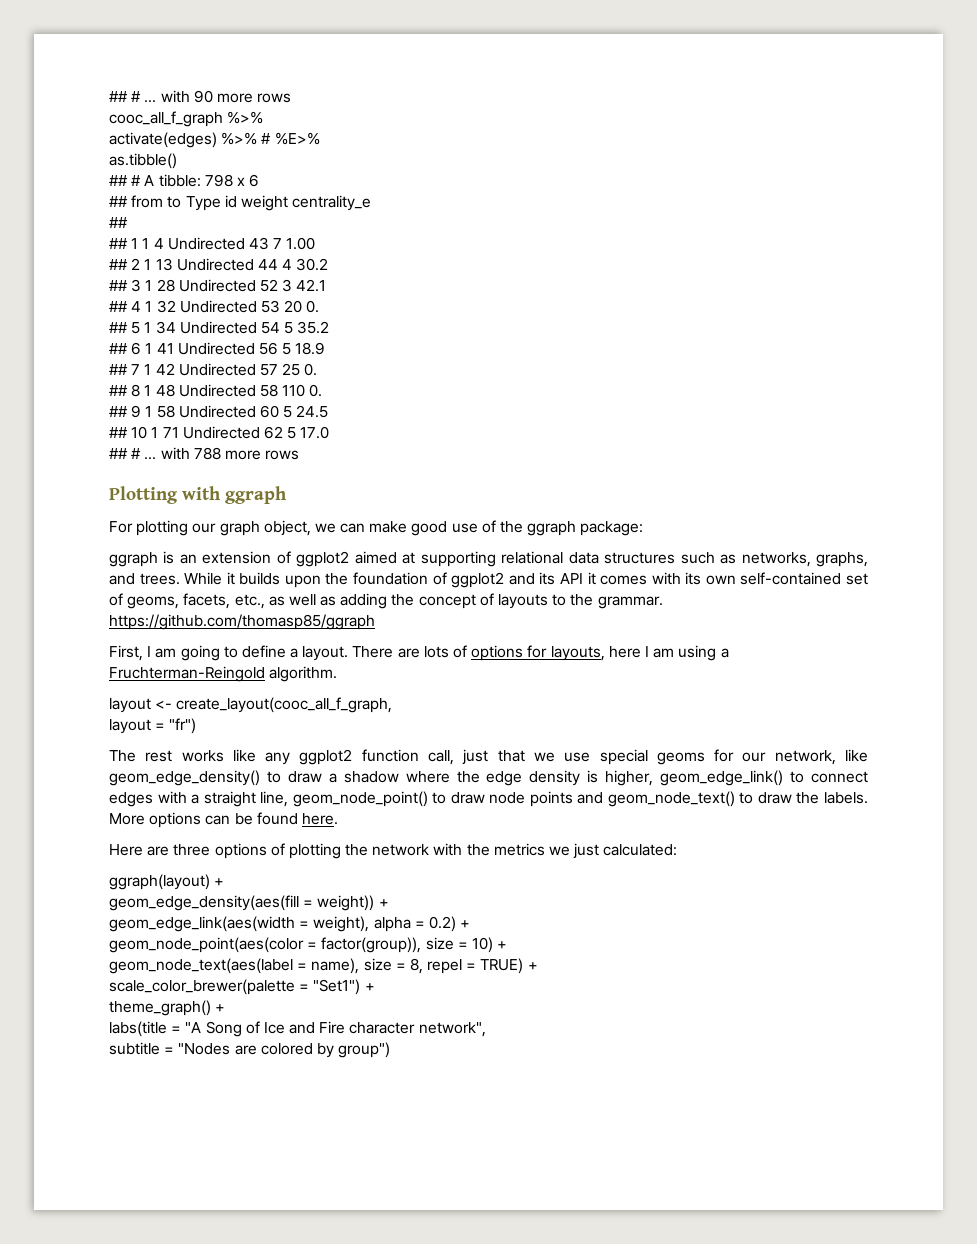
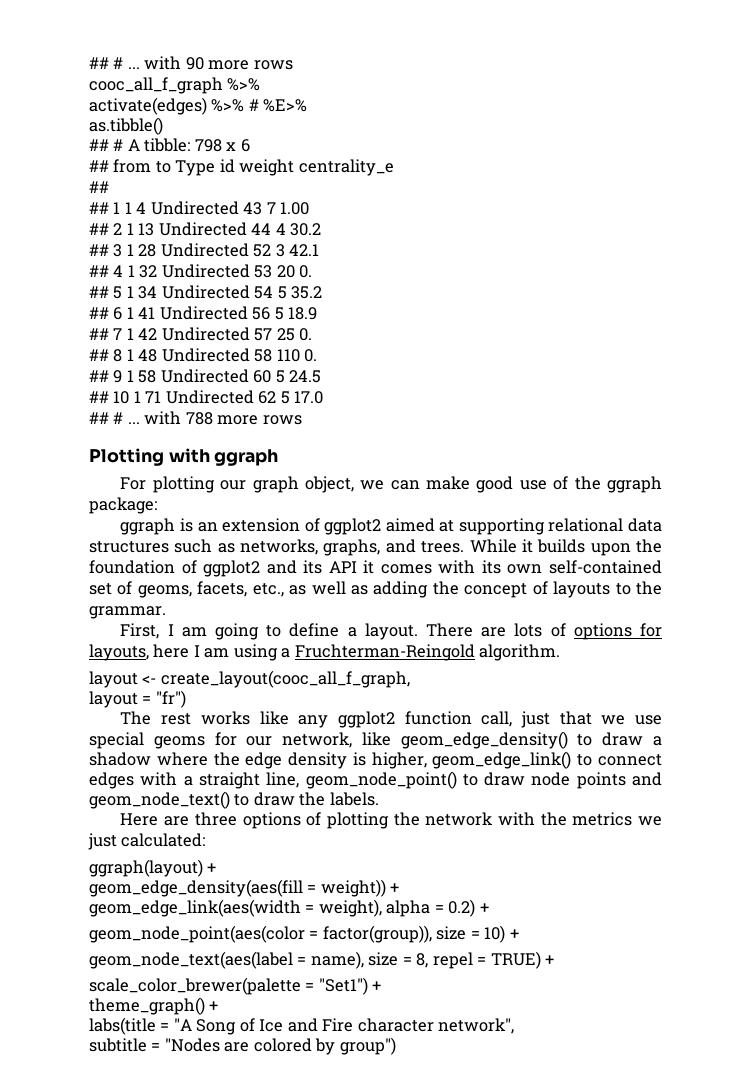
[109,614,375,630] https://github.com/thomasp85/ggraph -> (166, 612) none
[109,812,338,828] More options can be found here. -> (379, 799) none

